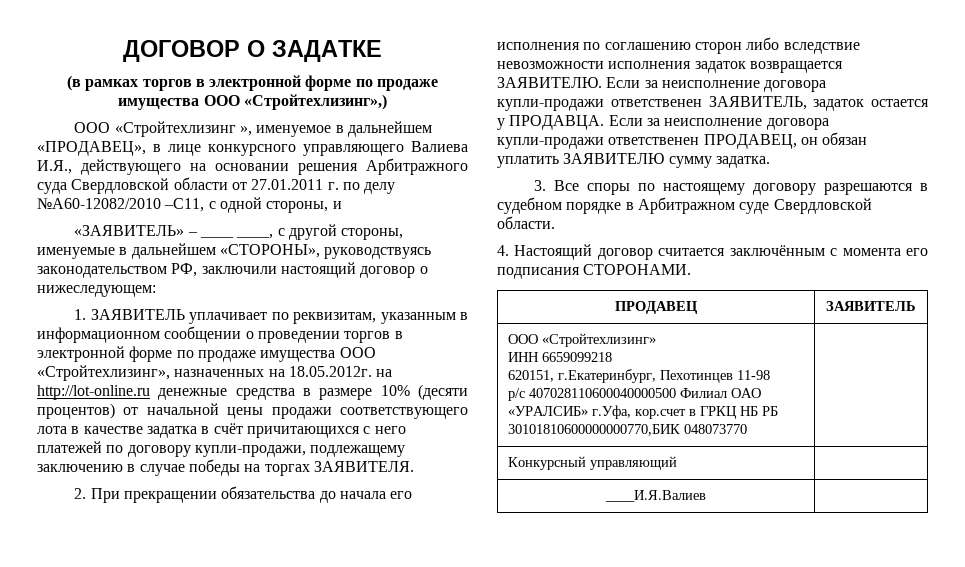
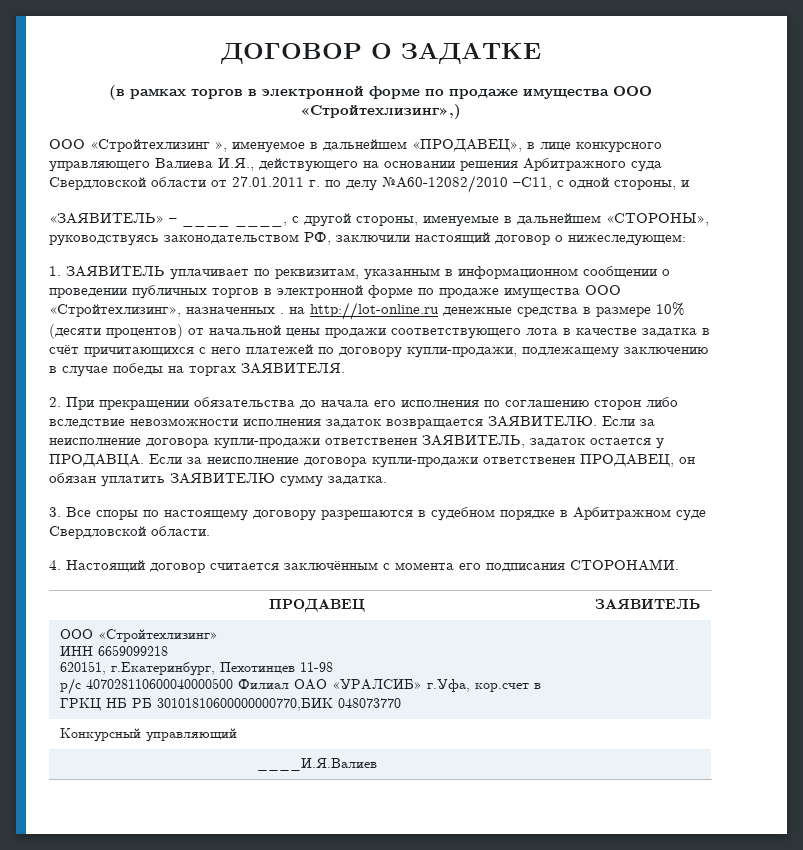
(340, 337) none -> [132,285,207,299] публичных
[268,366,372,377] на 18.05.2012г. -> [280,313,284,314] .

